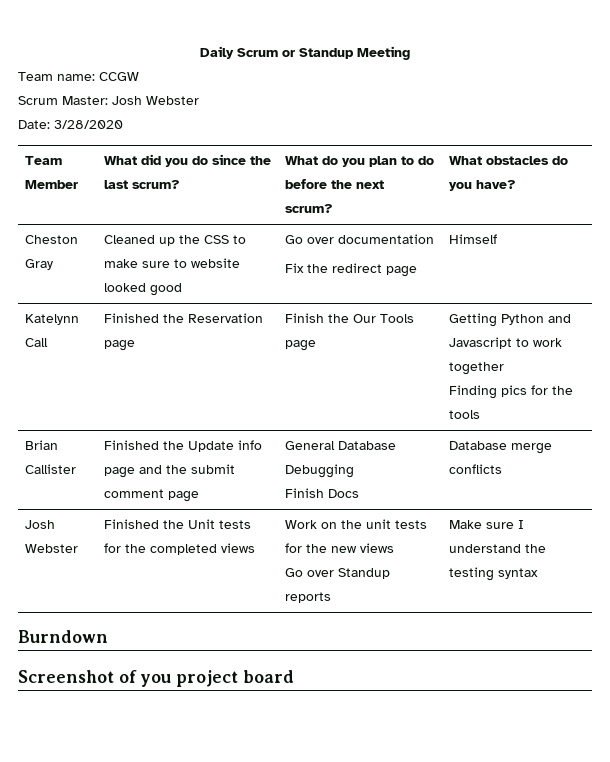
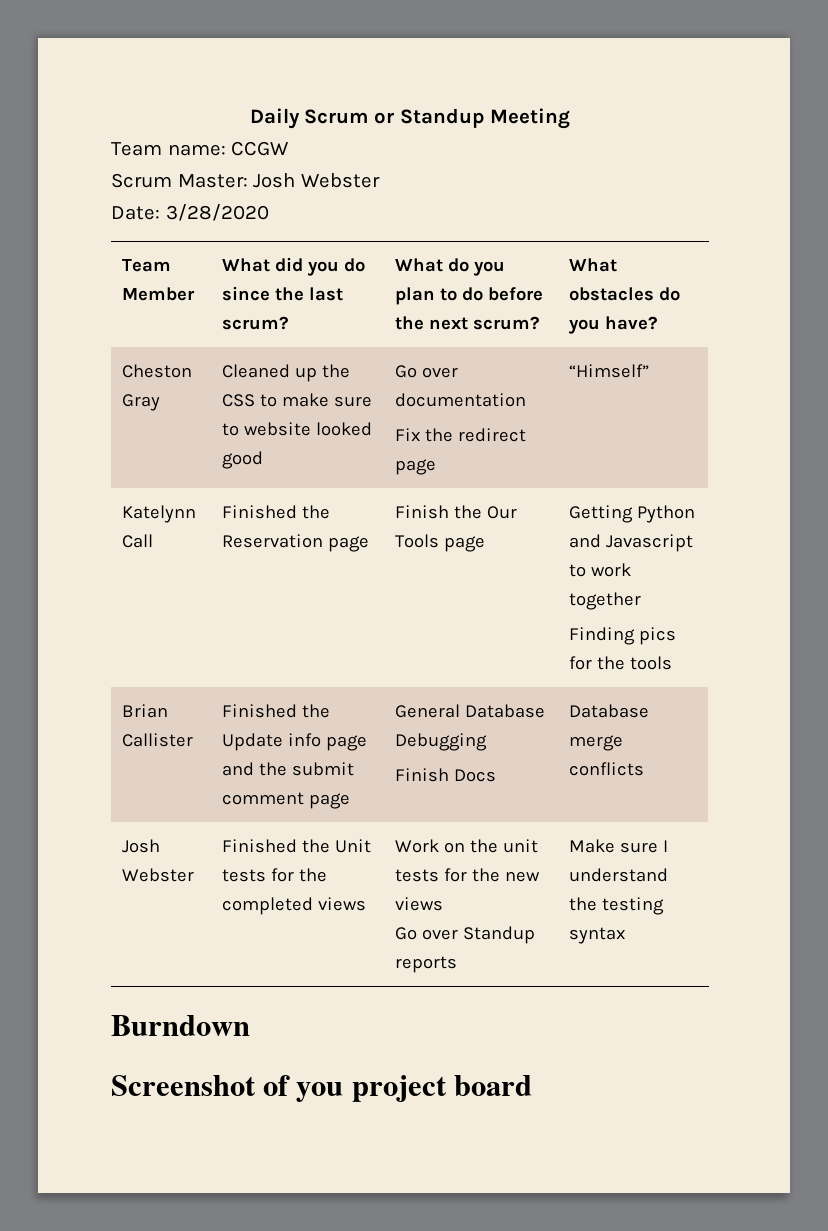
[449,234,498,244] Himself -> [569,364,650,378] “Himself”

